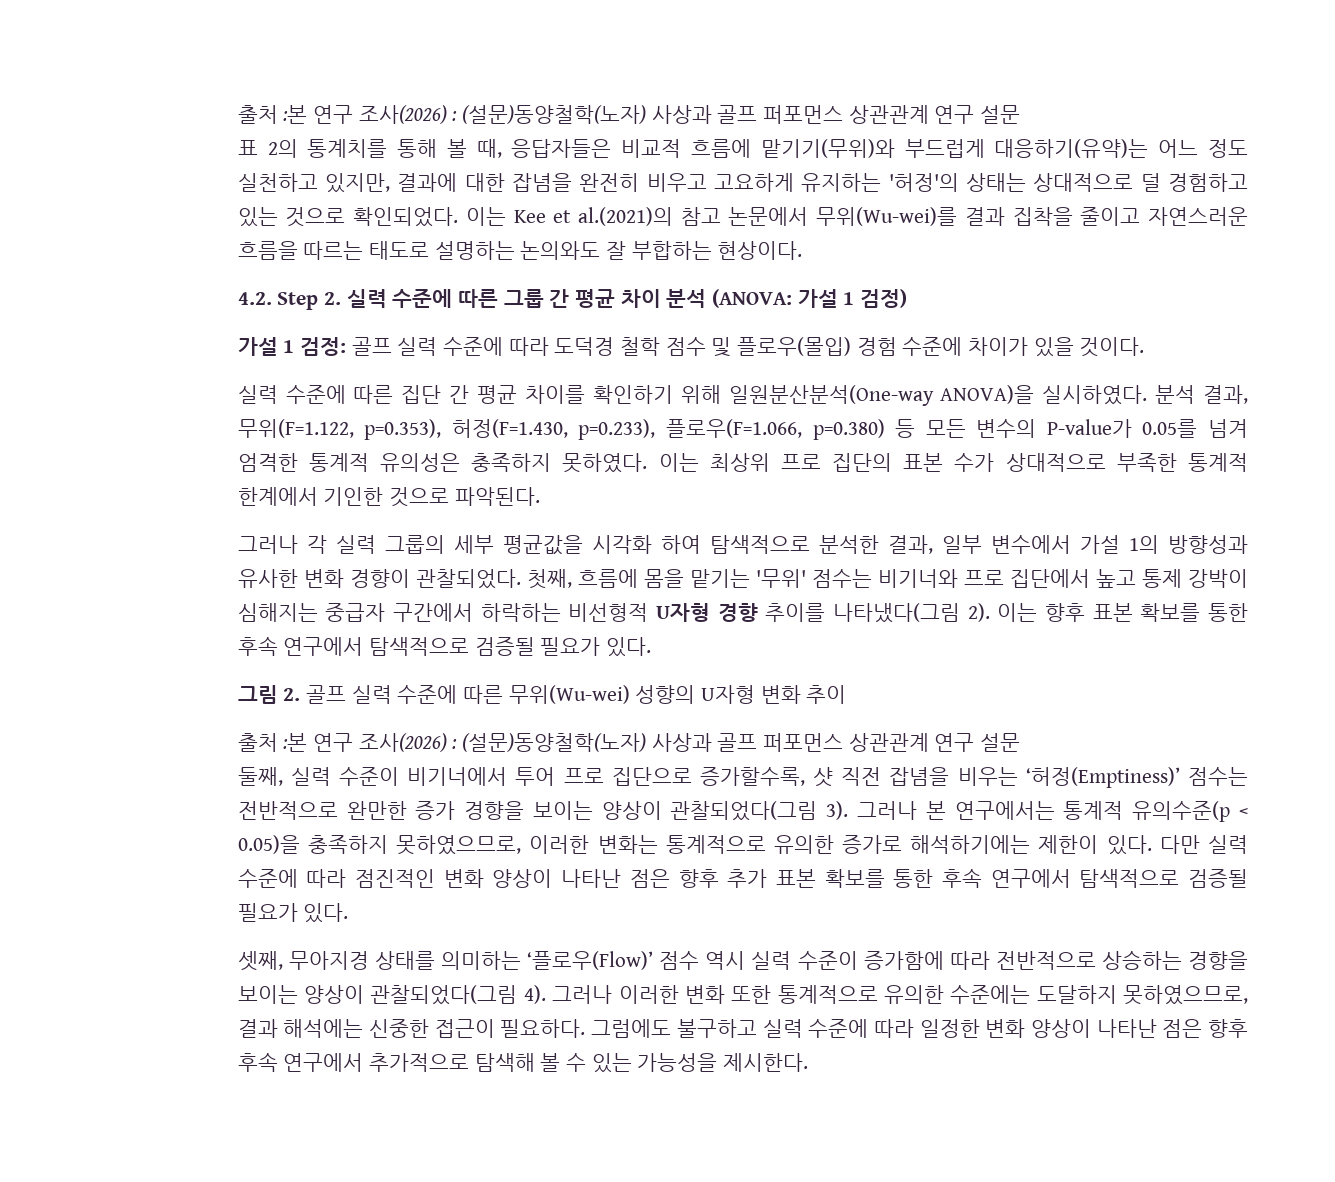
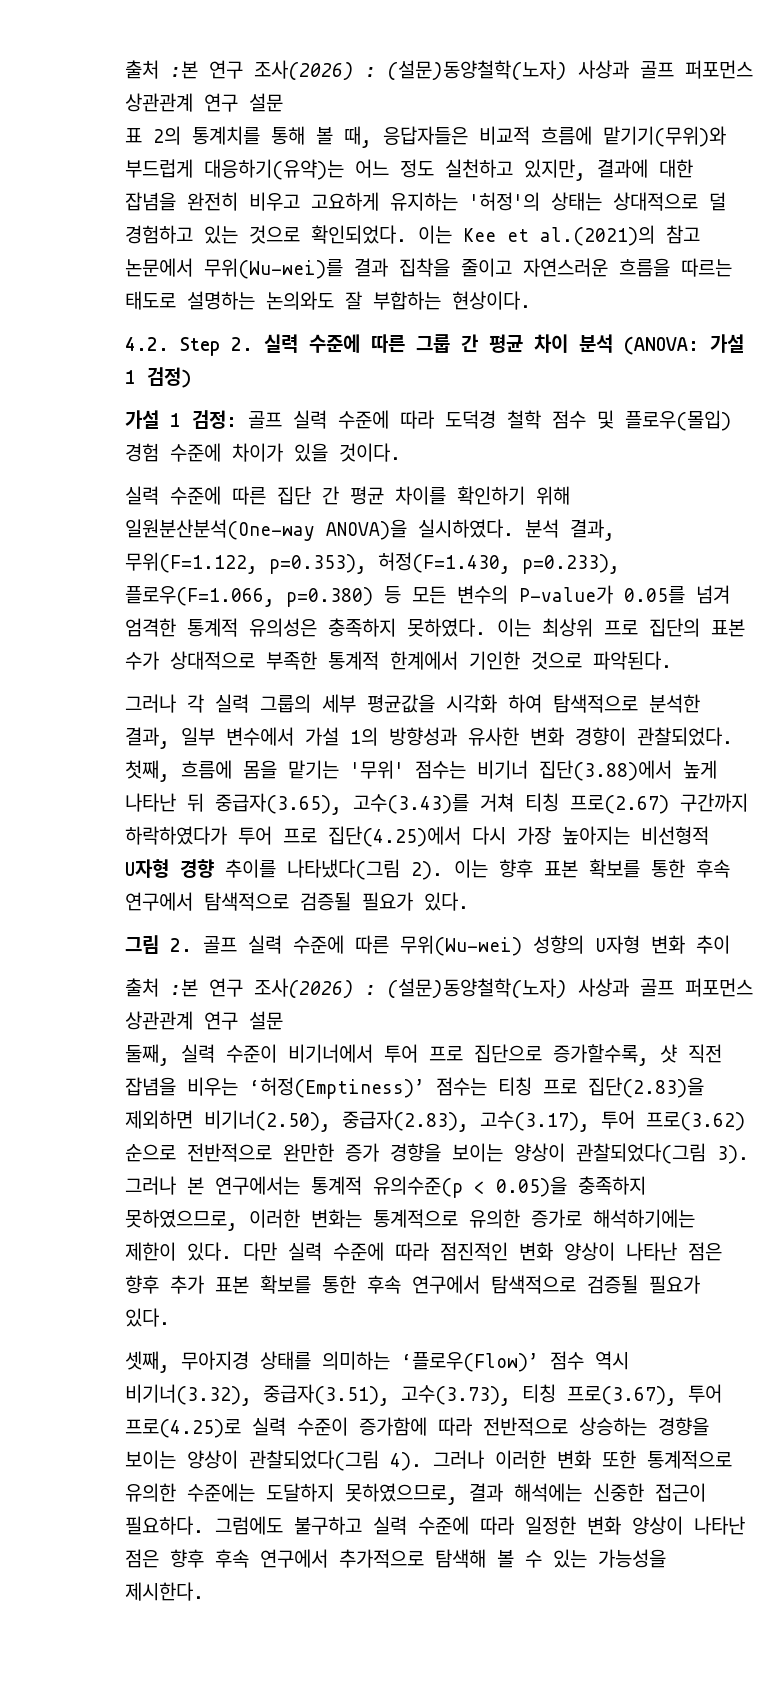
[877,569,1248,588] [237,603,561,622] 비기너와 프로 집단에서 높고 통제 강박이 심해지는 중급자 구간에서 하락하는 -> [477,760,718,781] [125,793,749,815] [125,826,631,847] 비기너 집단(3.88)에서 높게 나타난 뒤 중급자(3.65), 고수(3.43)를 거쳐 티칭 프로(2.67) 구간까지 하락하였다가 투어 프로 집단(4.25)에서 다시 가장 높아지는
(1249, 776) none -> [498,1077,705,1098] [125,1110,746,1132] [125,1144,177,1162] 티칭 프로 집단(2.83)을 제외하면 비기너(2.50), 중급자(2.83), 고수(3.17), 투어 프로(3.62) 순으로
(746, 960) none -> [125,1384,723,1406] [125,1419,242,1438] 비기너(3.32), 중급자(3.51), 고수(3.73), 티칭 프로(3.67), 투어 프로(4.25)로

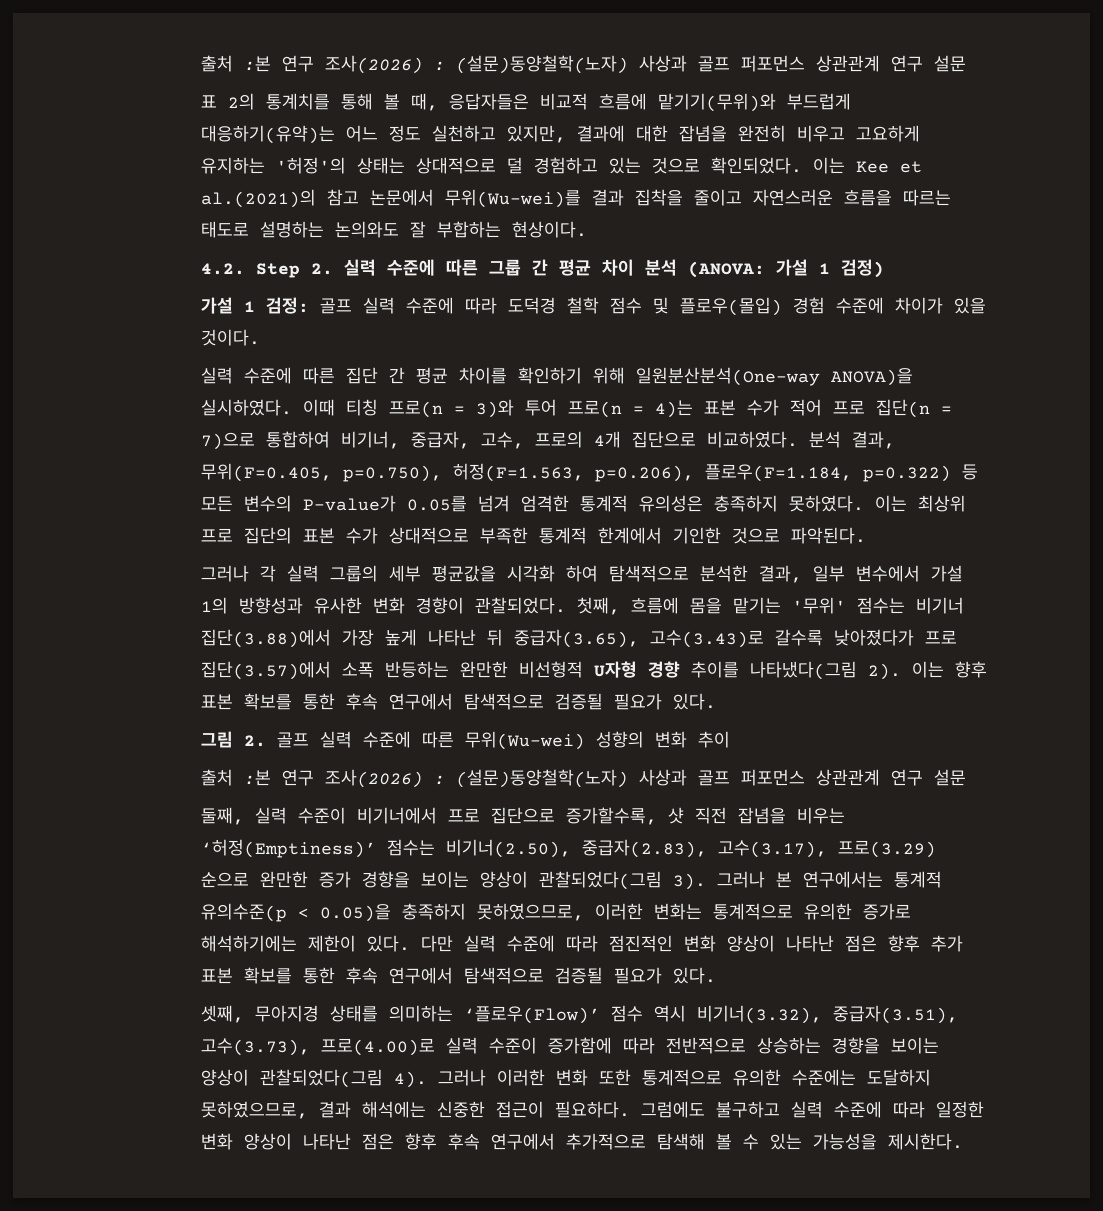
[525,519,616,541] [125,552,621,574] [125,586,374,607] 분석 결과, 무위(F=1.122, p=0.353), 허정(F=1.430, p=0.233), 플로우(F=1.066, p=0.380) -> [303,399,953,418] [201,431,896,450] [201,463,952,482] 이때 티칭 프로(n = 3)와 투어 프로(n = 4)는 표본 수가 적어 프로 집단(n = 7)으로 통합하여 비기너, 중급자, 고수, 프로의 4개 집단으로 비교하였다. 분석 결과, 무위(F=0.405, p=0.750), 허정(F=1.563, p=0.206), 플로우(F=1.184, p=0.322)
(673, 770) none -> [342,629,375,646] 가장
[353,793,749,814] [125,826,631,847] 고수(3.43)를 거쳐 티칭 프로(2.67) 구간까지 하락하였다가 투어 프로 집단(4.25)에서 다시 가장 높아지는 -> [650,629,958,648] [201,661,509,680] 고수(3.43)로 갈수록 낮아졌다가 프로 집단(3.57)에서 소폭 반등하는 완만한
[595,935,641,954] U자형 -> (645, 739) none
[384,1044,419,1063] 투어 -> (438, 815) none
[498,1077,705,1098] [125,1110,746,1132] [125,1143,273,1162] 티칭 프로 집단(2.83)을 제외하면 비기너(2.50), 중급자(2.83), 고수(3.17), 투어 프로(3.62) 순으로 전반적으로 -> [446,839,937,858] [201,872,250,888] 비기너(2.50), 중급자(2.83), 고수(3.17), 프로(3.29) 순으로
[522,1384,723,1406] [125,1419,242,1438] 티칭 프로(3.67), 투어 프로(4.25)로 -> [321,1038,436,1056] 프로(4.00)로

